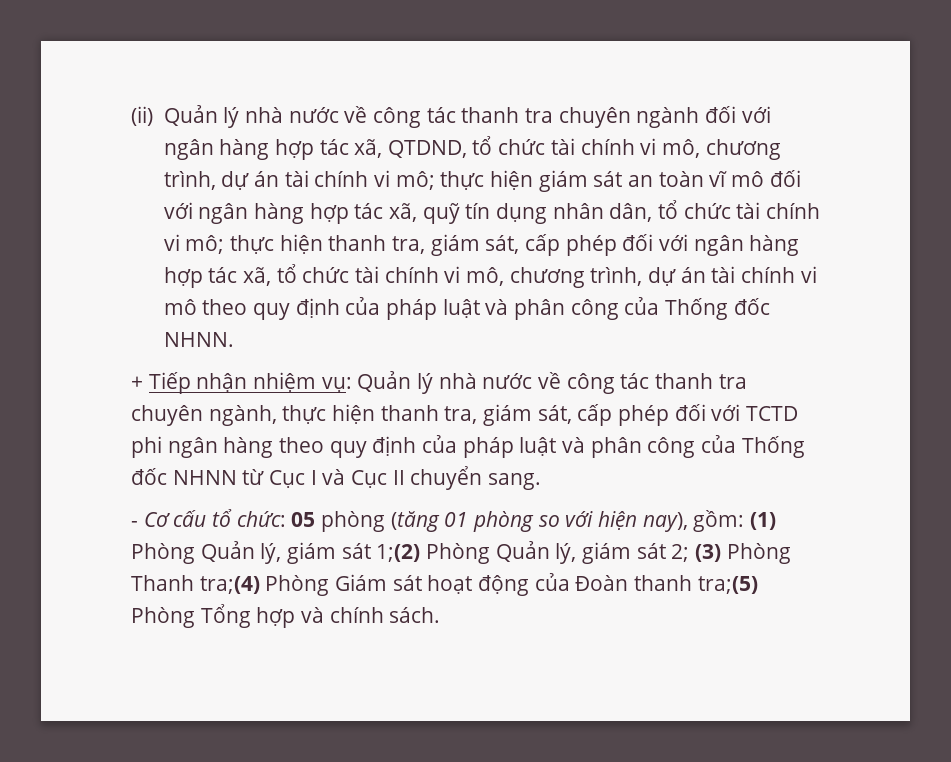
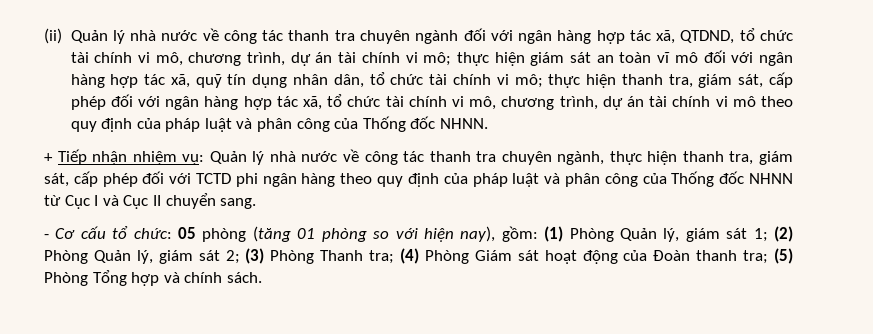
[376,544,421,562] 1;(2) -> [753,226,793,242] 1; (2)
[199,576,260,594] tra;(4) -> [369,248,419,264] tra; (4)
[697,576,758,594] tra;(5) -> [743,248,793,264] tra; (5)

